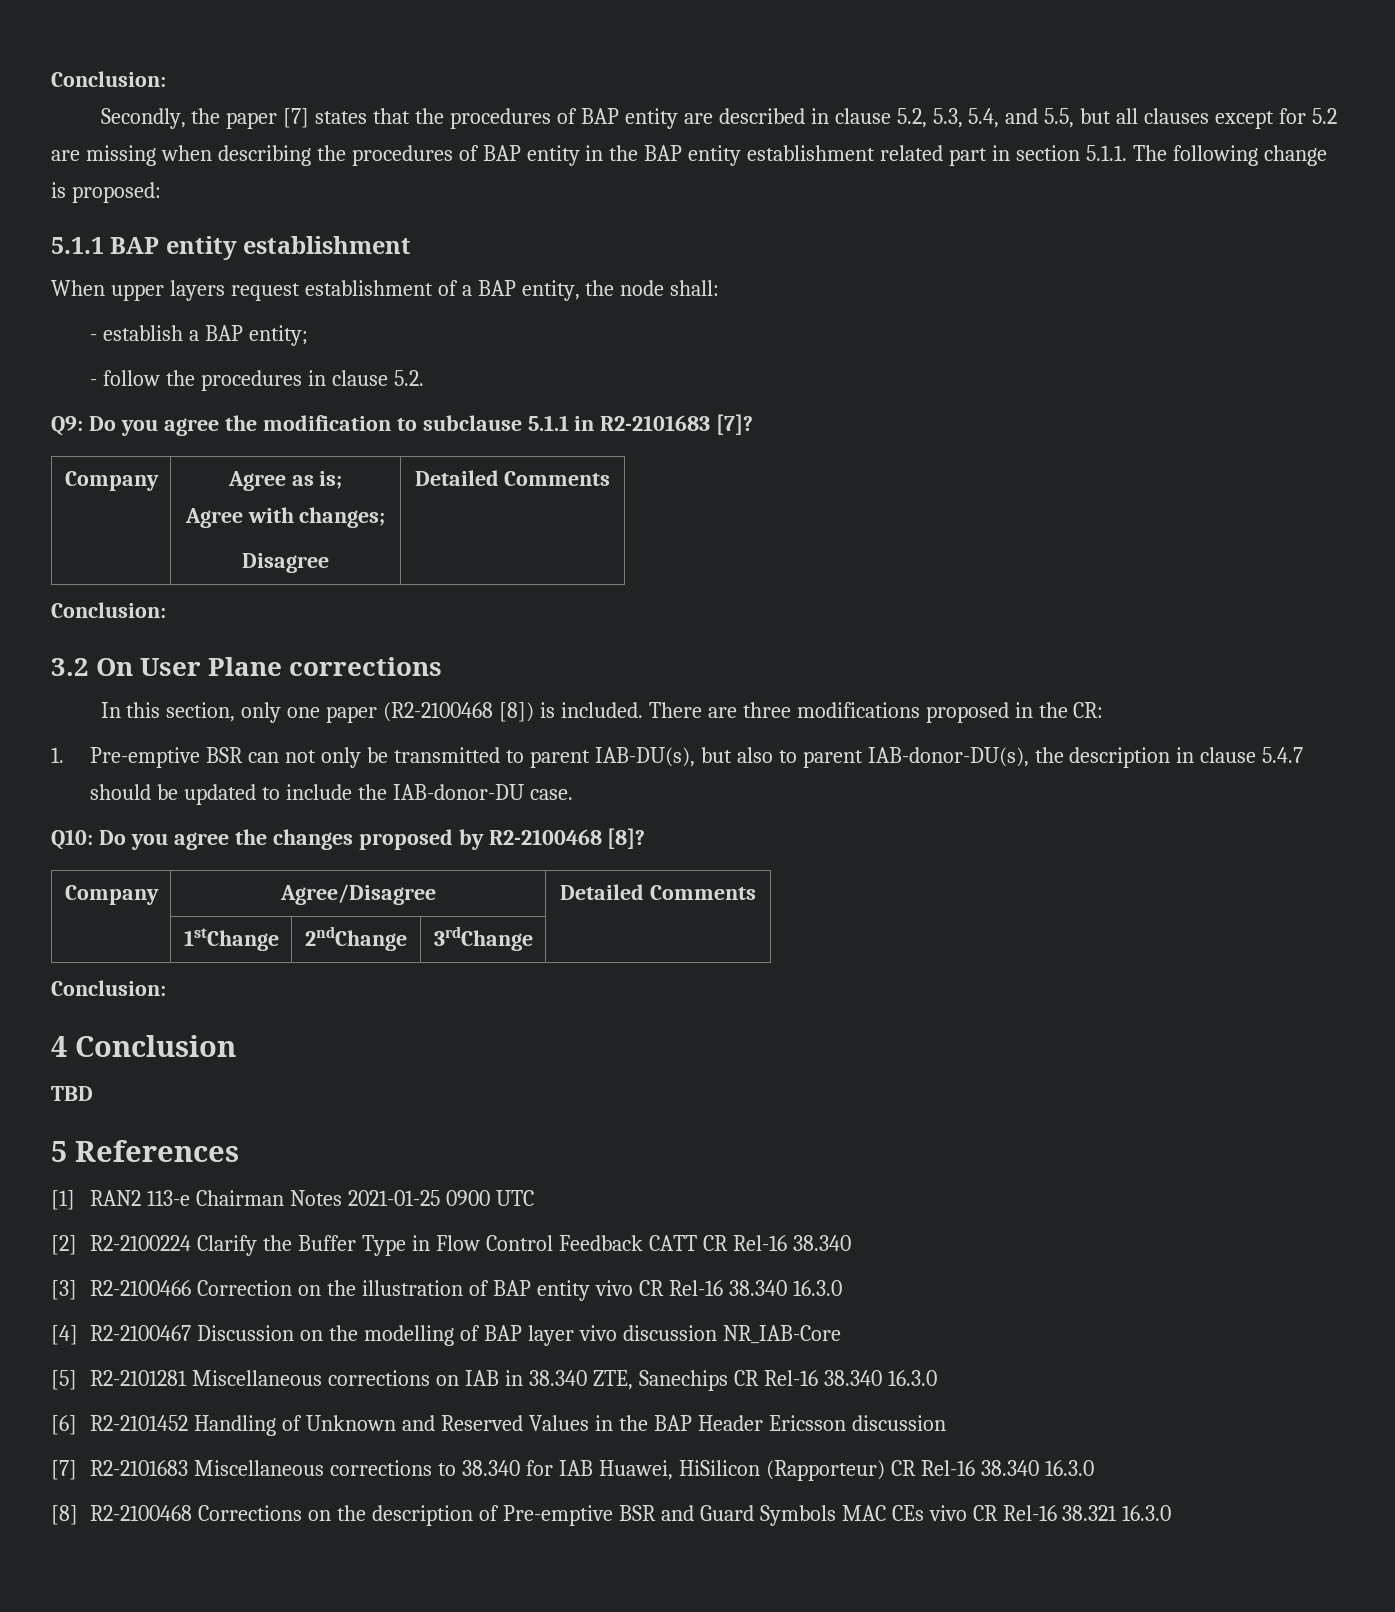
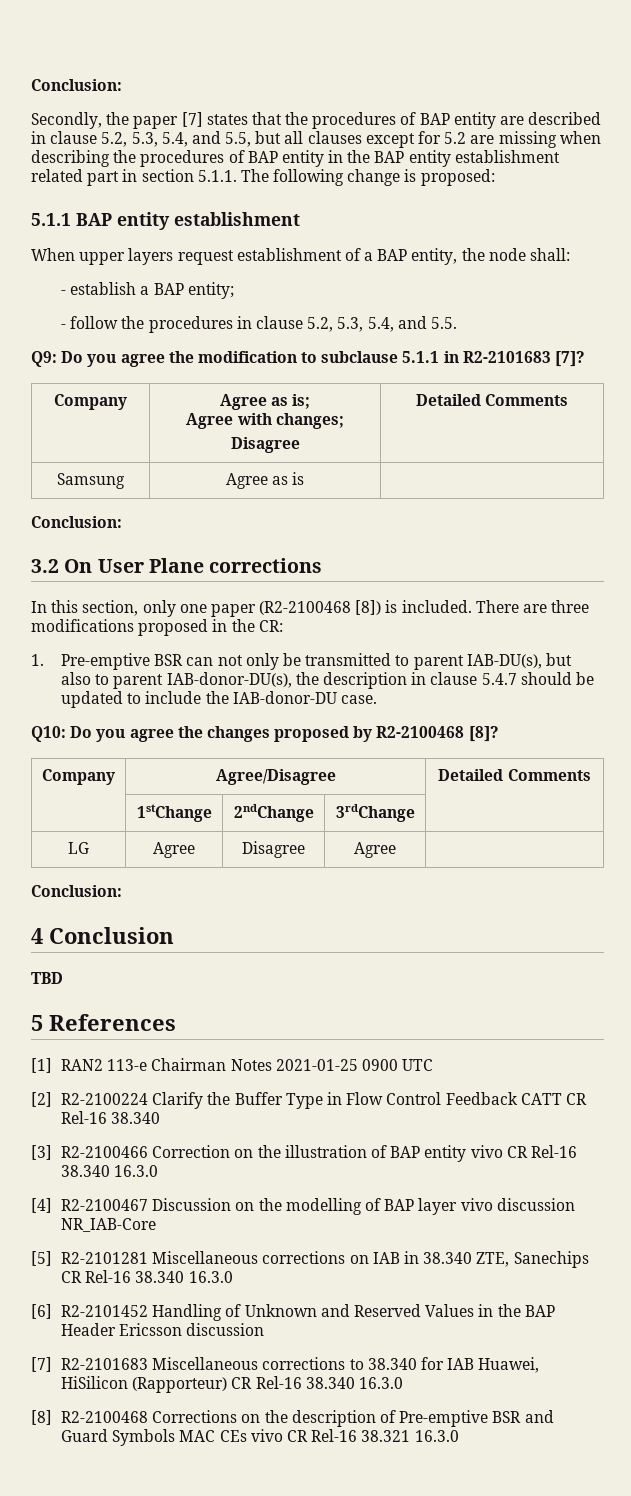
[394,370,425,386] 5.2. -> [307,316,457,332] 5.2, 5.3, 5.4, and 5.5.
(611, 478) none -> [57,473,125,489] [225,472,305,489] // Samsung | Agree as is |
(533, 938) none -> [68,842,89,854] [153,842,195,858] [241,841,305,858] [354,842,396,858] // LG | Agree | Disagree | Agree |

